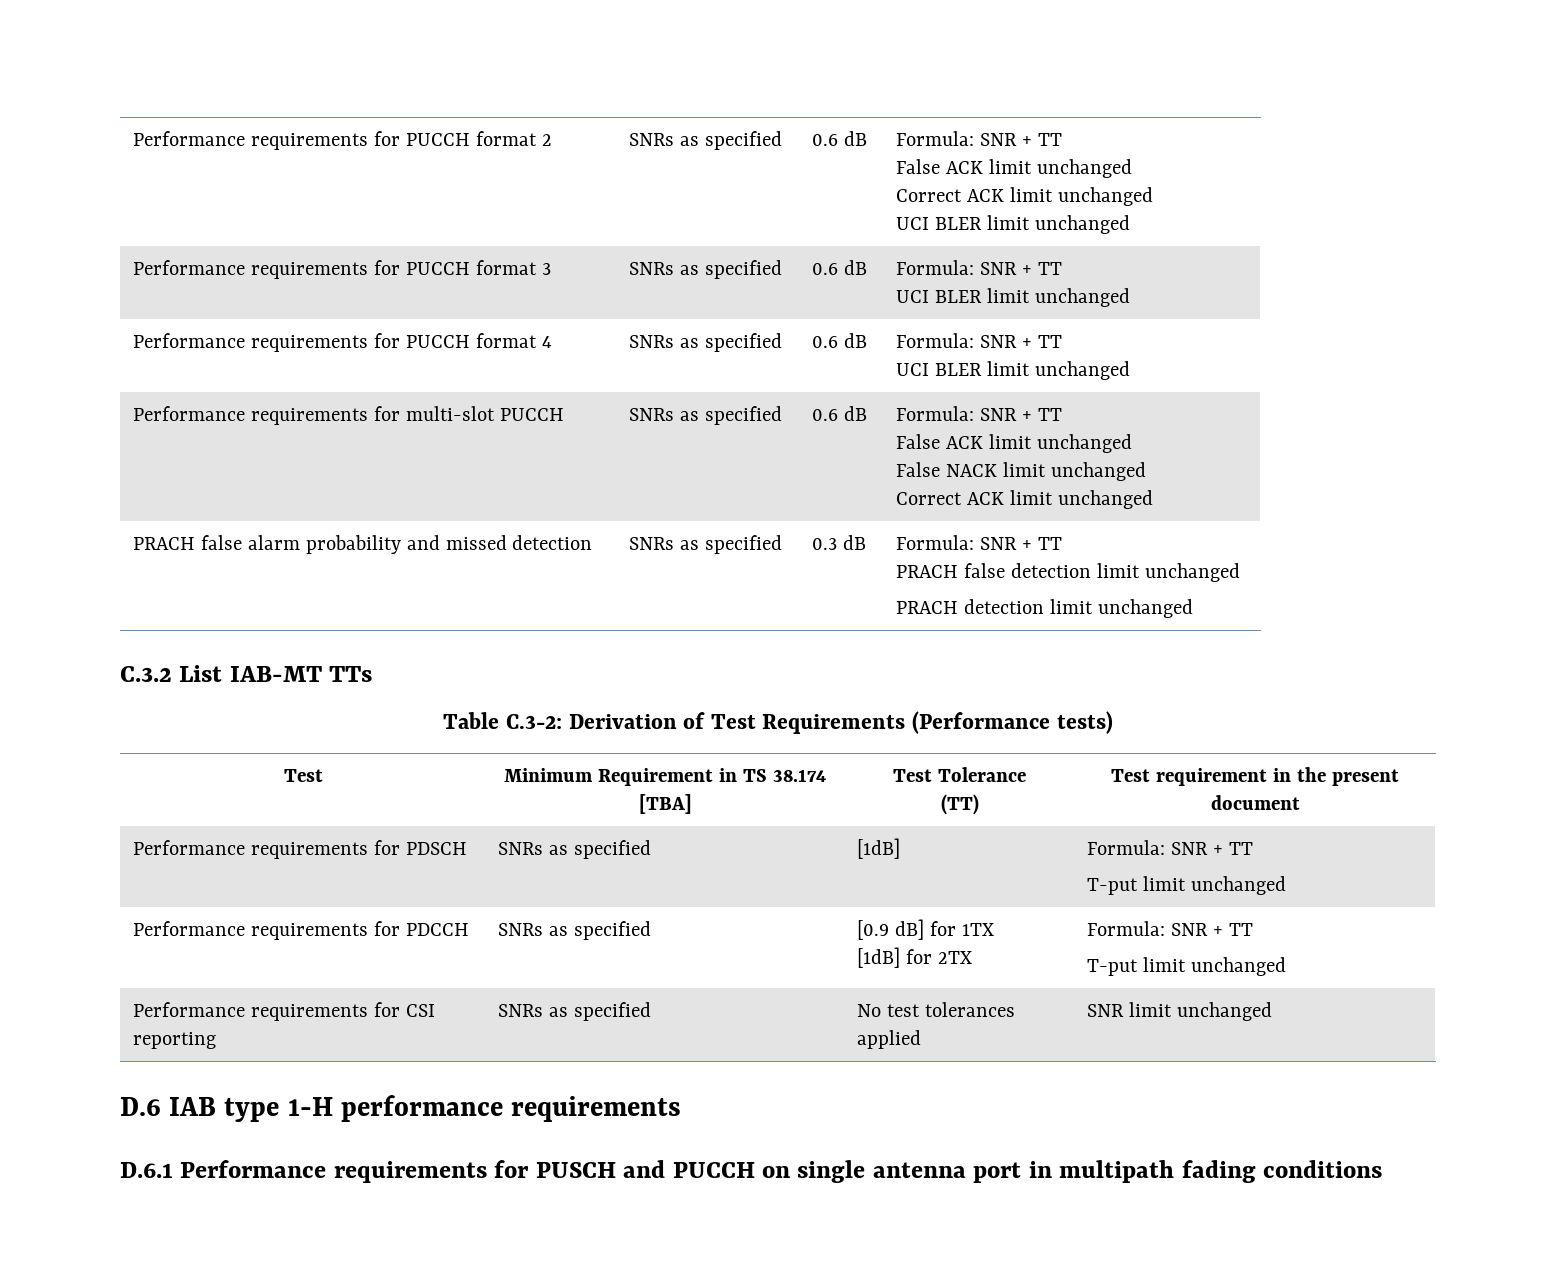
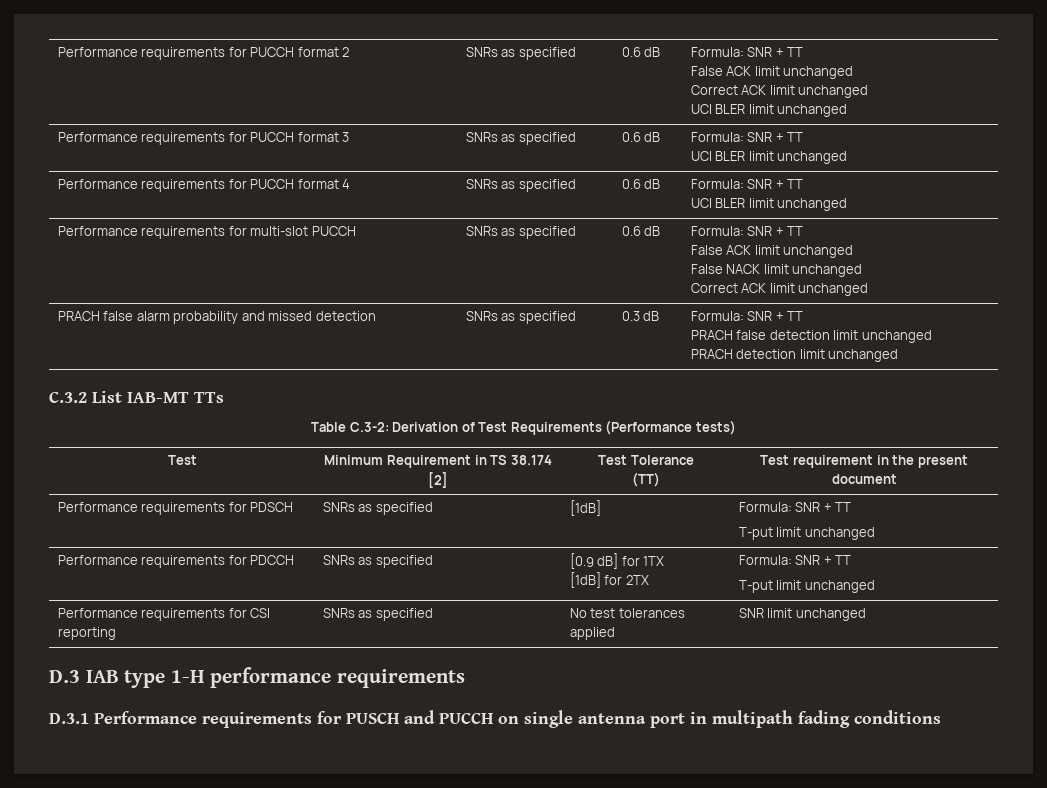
[638,794,692,814] [TBA] -> [428,472,448,488] [2]
[120,1097,161,1116] D.6 -> [49,670,80,683] D.3
[120,1162,173,1178] D.6.1 -> [49,713,89,724] D.3.1

